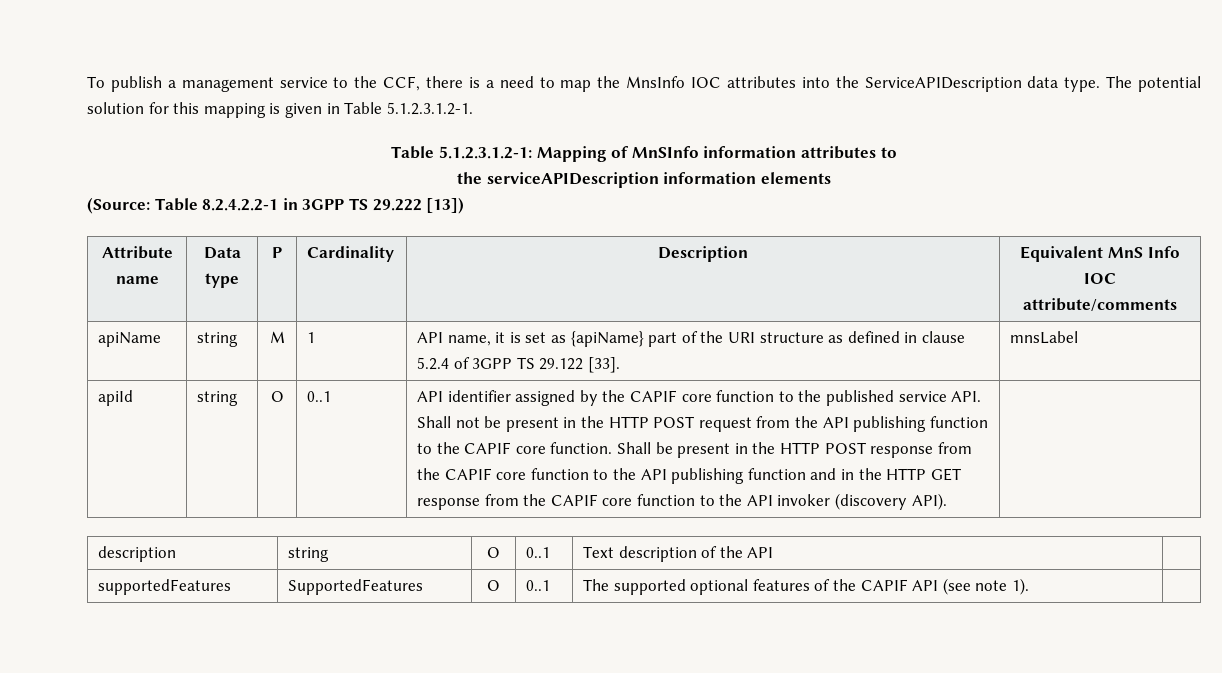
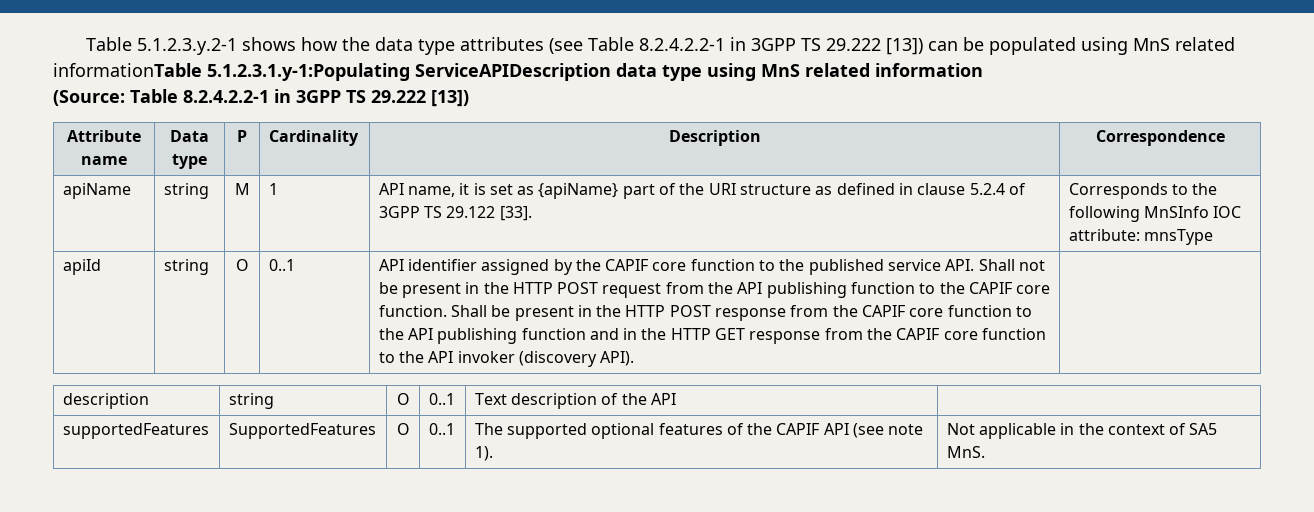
[87,76,1201,92] [87,102,473,118] [391,146,897,162] [457,172,831,188] To publish a management service to the CCF, there is a need to map the MnsInfo IOC attributes into the ServiceAPIDescription data type. The potential solution for this mapping is given in Table 5.1.2.3.1.2-1. // Table 5.1.2.3.1.2-1: Mapping of MnSInfo information attributes to // the serviceAPIDescription information elements -> [86,37,1236,55] [53,63,983,81] Table 5.1.2.3.y.2-1 shows how the data type attributes (see Table 8.2.4.2.2-1 in 3GPP TS 29.222 [13]) can be populated using MnS related informationTable 5.1.2.3.1.y-1:Populating ServiceAPIDescription data type using MnS related information
[1020,246,1180,262] [1084,273,1116,284] [1023,298,1177,311] Equivalent MnS Info IOC attribute/comments -> [1095,130,1225,146] Correspondence
[1010,331,1079,344] mnsLabel -> [1068,183,1218,199] [1068,206,1242,222] [1068,229,1213,245] Corresponds to the following MnSInfo IOC attribute: mnsType
(1029, 586) none -> [946,423,1218,439] [946,446,985,458] Not applicable in the context of SA5 MnS.

